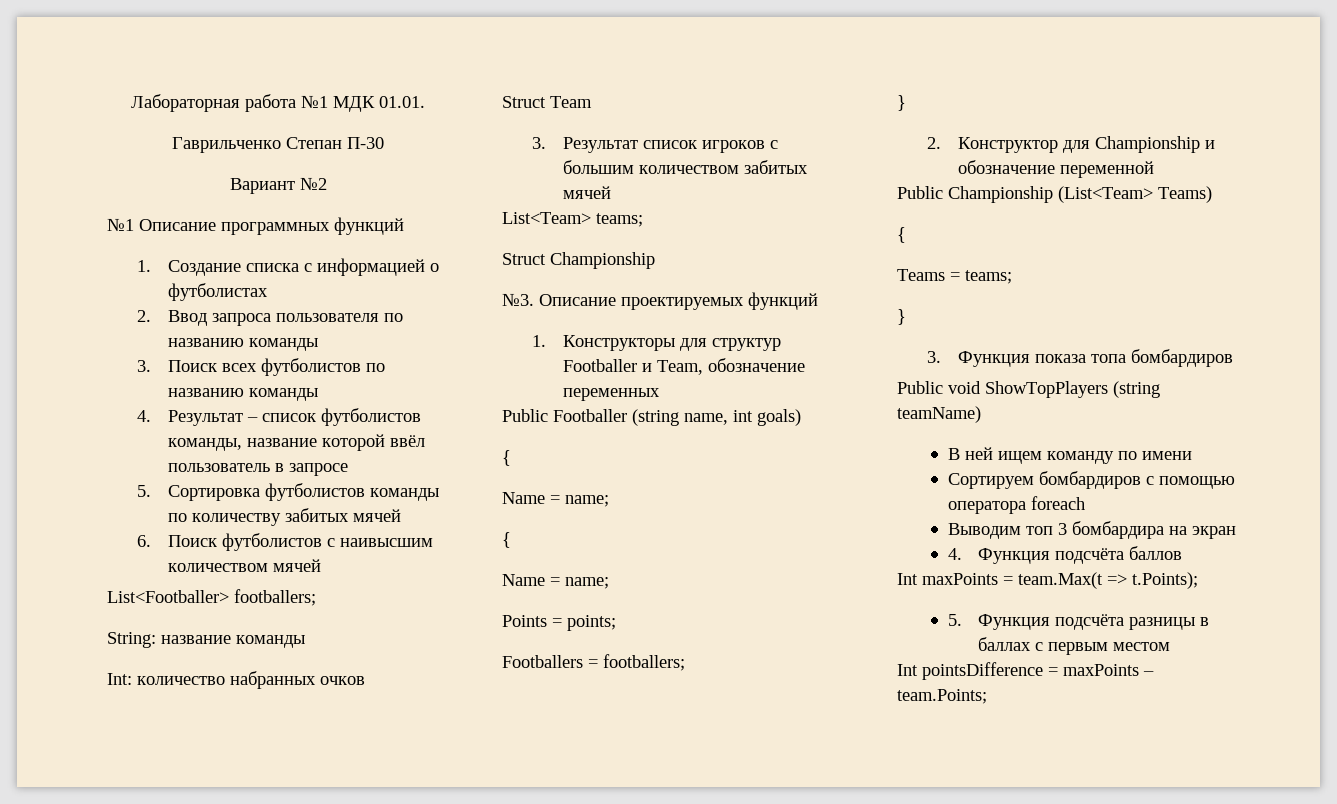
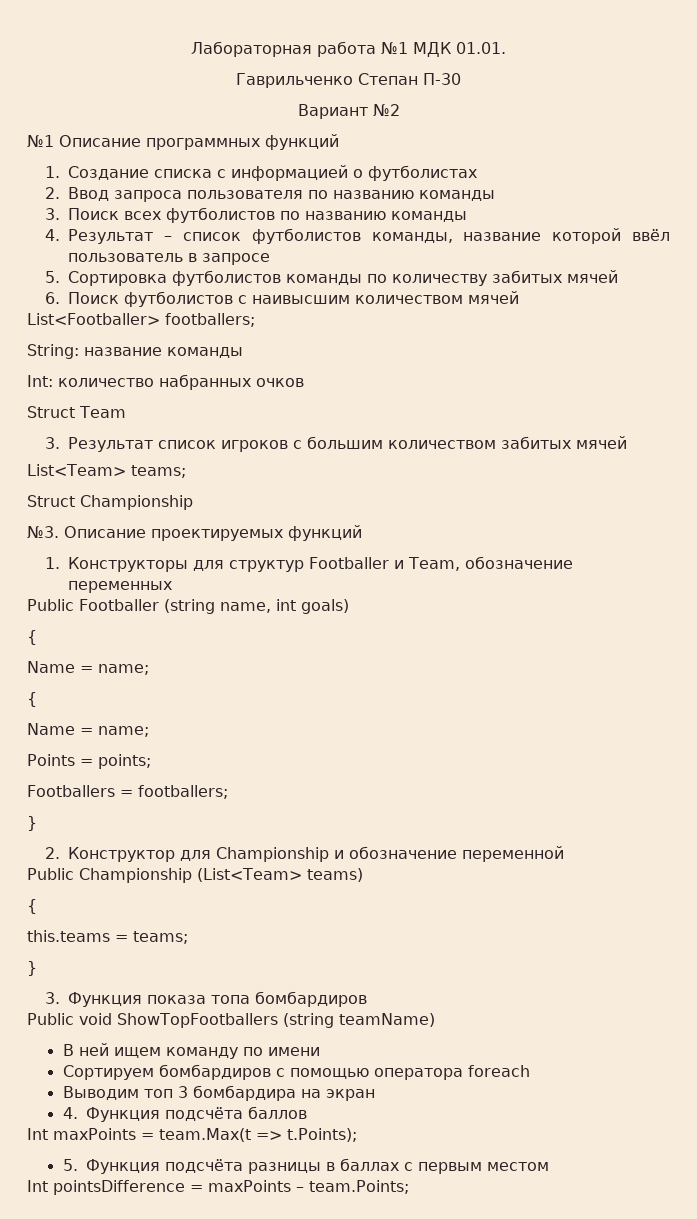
[1158,186,1212,203] [897,227,906,243] [897,269,945,281] Teams) // { // Teams -> [306,868,363,882] [27,899,37,914] [27,930,110,942] teams) // { // this.teams
[985,381,1108,398] ShowTopPlayers -> [117,1013,278,1028] ShowTopFootballers

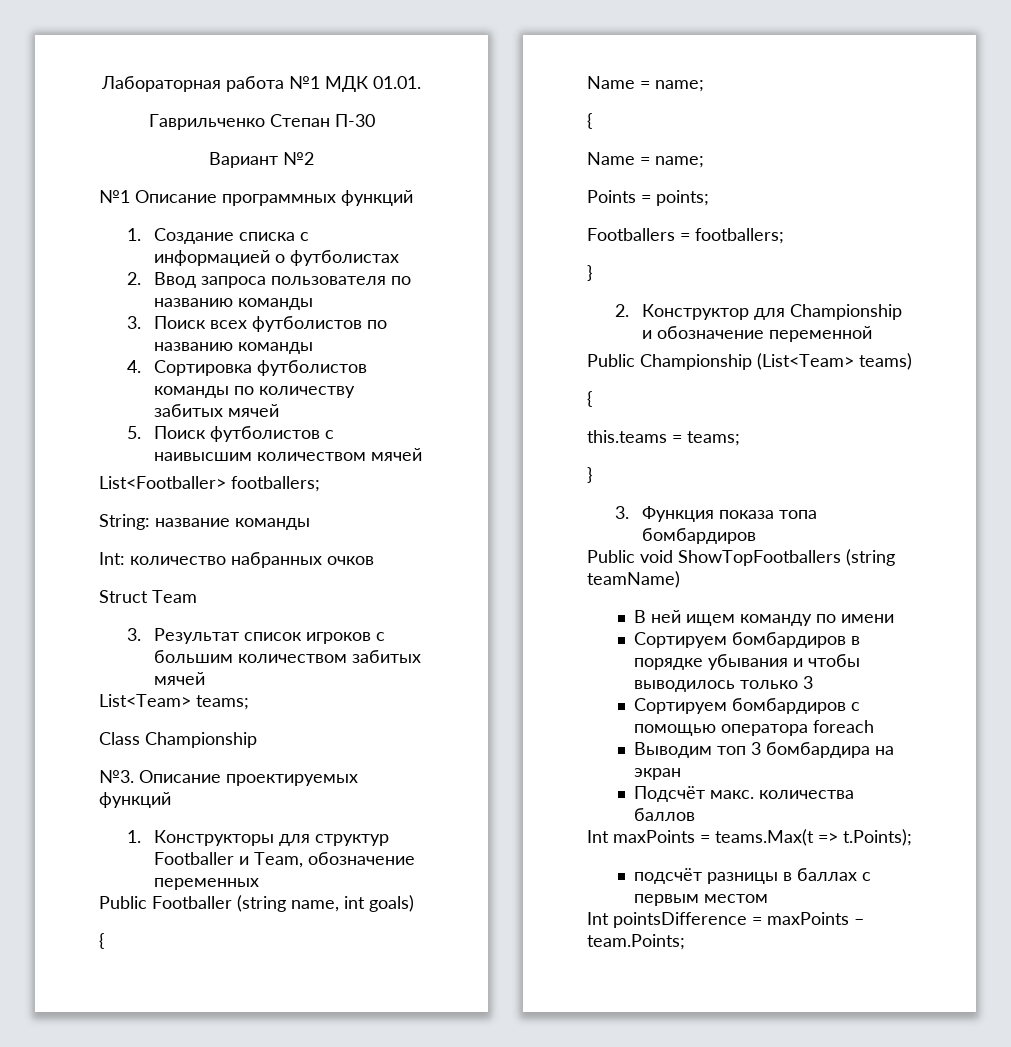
[68,228,670,244] [68,253,271,265] [45,271,61,283] Результат – список футболистов команды, название которой ввёл пользователь в запросе // 5. -> (141, 366) none
[45,292,61,304] 6. -> [126,426,141,439] 5.
[27,495,75,507] Struct -> [99,732,140,745] Class
(320, 1051) none -> [634,632,861,648] [634,654,861,670] [634,676,814,692] // Сортируем бомбардиров в порядке убывания и чтобы выводилось только 3
[62,1107,243,1122] 4. Функция подсчёта -> [634,786,855,802] Подсчёт макс. количества
[159,1128,251,1142] team.Max(t -> [715,829,814,846] teams.Max(t
[62,1159,243,1174] 5. Функция подсчёта -> [634,868,703,884] подсчёт

